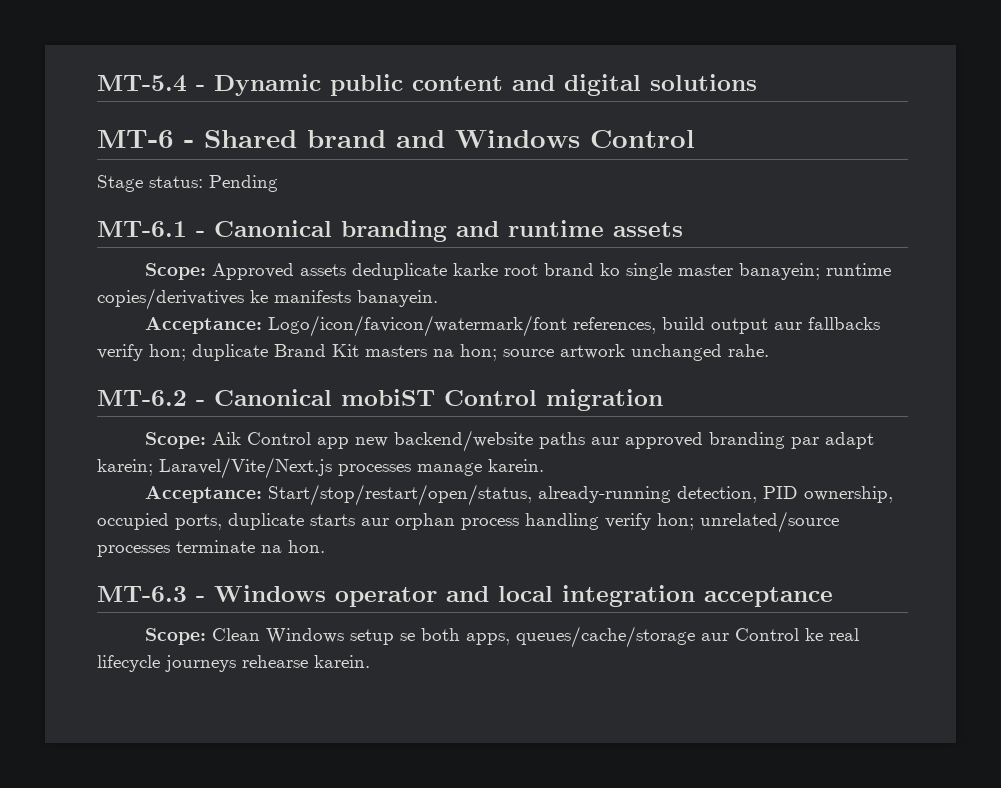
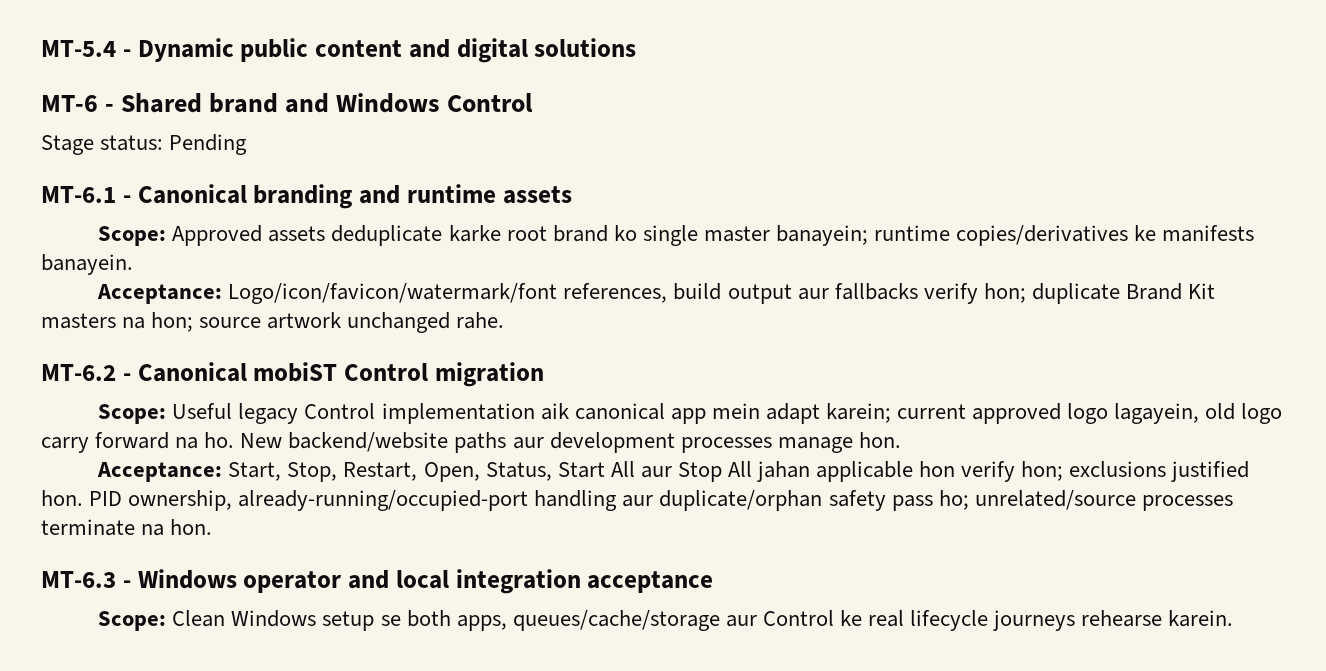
[211,430,874,452] [97,457,332,479] Aik Control app new backend/website paths aur approved branding par adapt karein; Laravel/Vite/Next.js -> [172,403,1283,424] [41,432,675,453] Useful legacy Control implementation aik canonical app mein adapt karein; current approved logo lagayein, old logo carry forward na ho. New backend/website paths aur development
[488,459,544,472] [144,484,893,506] [97,513,694,530] karein. // Acceptance: Start/stop/restart/open/status, already-running detection, PID ownership, occupied ports, duplicate starts aur orphan process handling verify hon; -> [858,432,901,448] [97,461,1250,482] [41,490,969,511] hon. // Acceptance: Start, Stop, Restart, Open, Status, Start All aur Stop All jahan applicable hon verify hon; exclusions justified hon. PID ownership, already-running/occupied-port handling aur duplicate/orphan safety pass ho;

